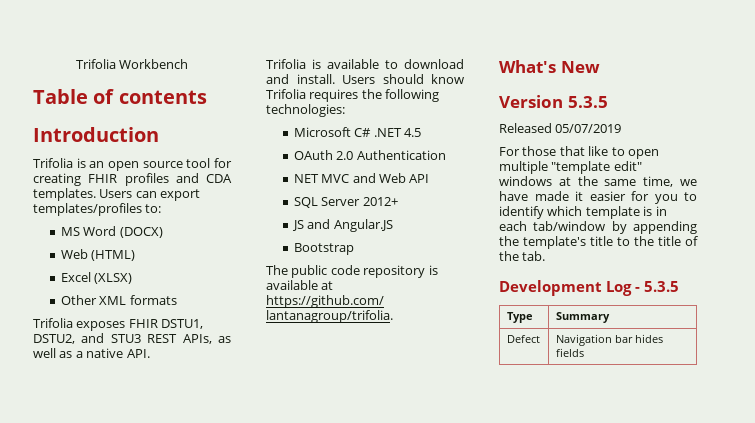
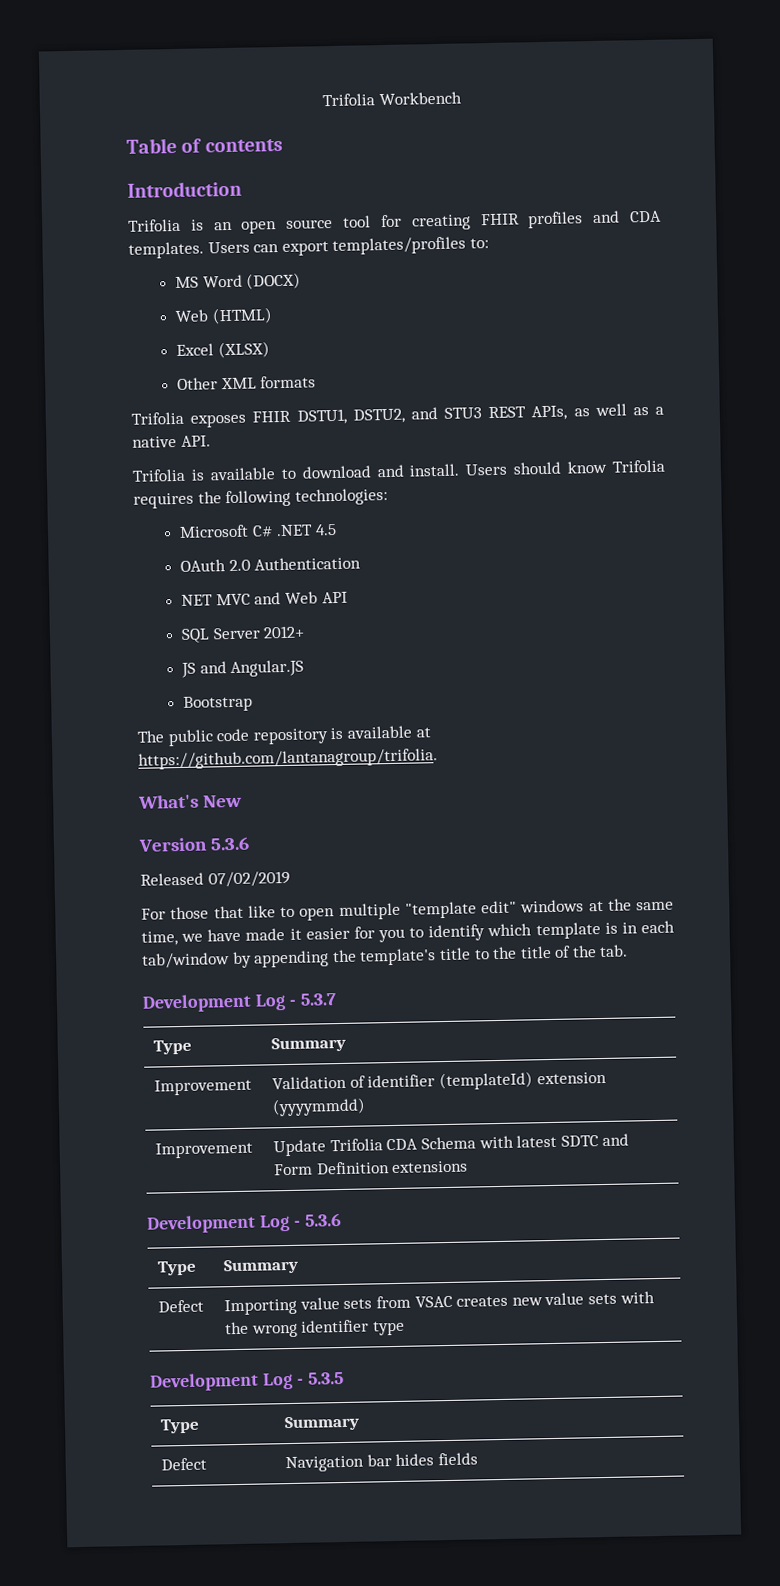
[567,96,608,108] 5.3.5 -> [209,836,250,851] 5.3.6
[555,124,622,133] 05/07/2019 -> [207,870,290,888] 07/02/2019
(546, 256) none -> [142,993,337,1013] [153,1039,193,1055] [271,1036,347,1053] [154,1078,253,1096] [272,1071,607,1091] [272,1097,367,1117] [155,1141,254,1159] [273,1133,630,1157] [274,1160,469,1176] [147,1213,342,1234] [157,1260,198,1276] [223,1258,300,1275] [158,1299,205,1313] [224,1291,655,1316] [225,1319,405,1338] // Development Log - 5.3.7 // Type | Summary // Improvement | Validation of identifier (templateId) extension (yyyymmdd) // Improvement | Update Trifolia CDA Schema with latest SDTC and Form Definition extensions // Development Log - 5.3.6 // Type | Summary // Defect | Importing value sets from VSAC creates new value sets with the wrong identifier type

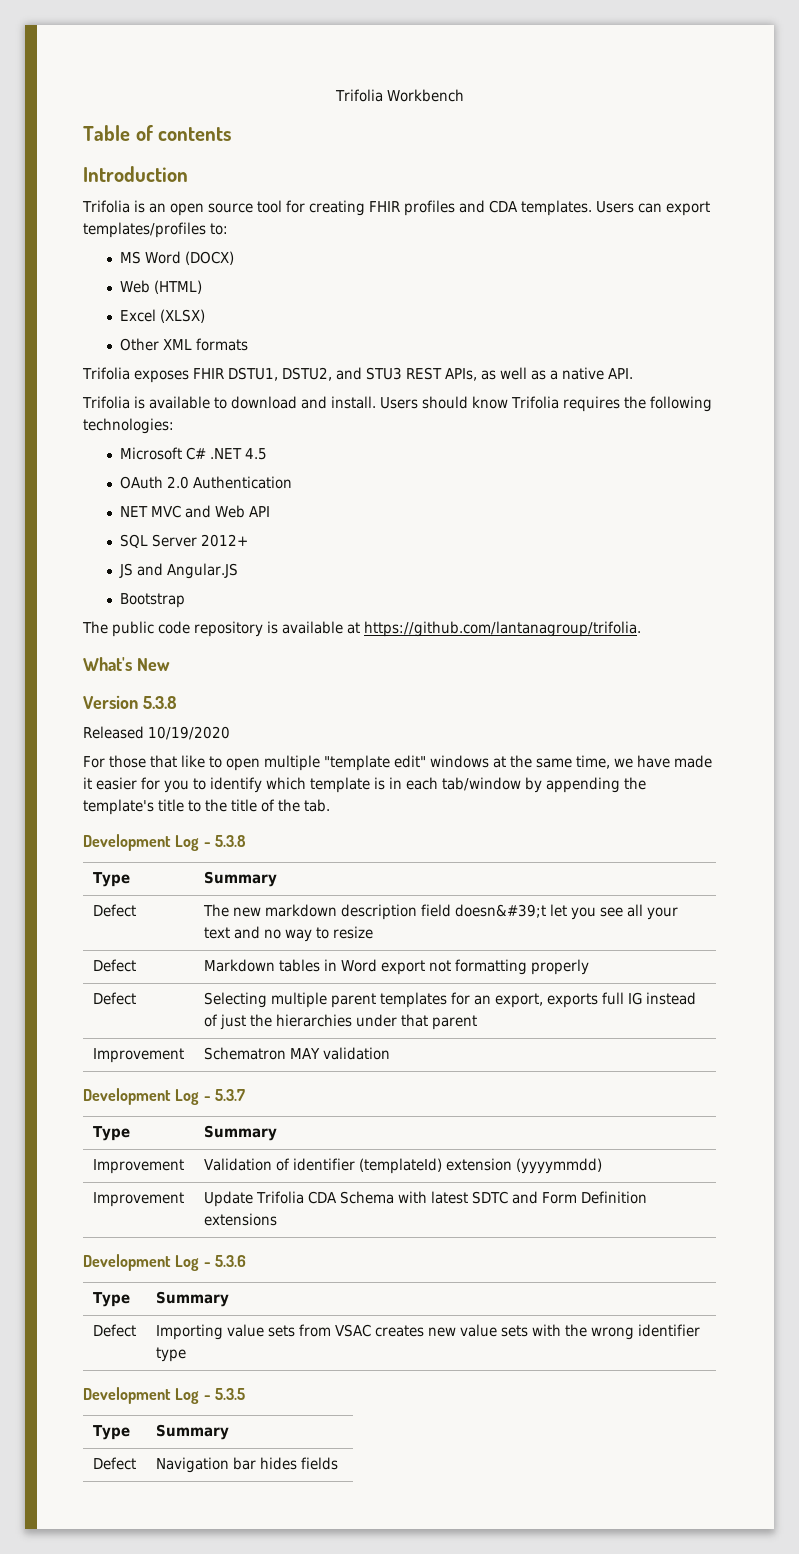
[209,836,250,851] 5.3.6 -> [142,696,177,709] 5.3.8
[207,870,290,888] 07/02/2019 -> [148,726,230,740] 10/19/2020
(629, 951) none -> [83,834,246,851] [92,872,130,887] [203,871,277,887] [92,904,136,917] [202,904,678,920] [203,926,373,942] [92,959,136,972] [203,959,589,975] [92,992,136,1005] [203,992,696,1008] [203,1014,477,1030] [92,1048,184,1063] [203,1047,390,1060] // Development Log - 5.3.8 // Type | Summary // Defect | The new markdown description field doesn&#39;t let you see all your text and no way to resize // Defect | Markdown tables in Word export not formatting properly // Defect | Selecting multiple parent templates for an export, exports full IG instead of just the hierarchies under that parent // Improvement | Schematron MAY validation

